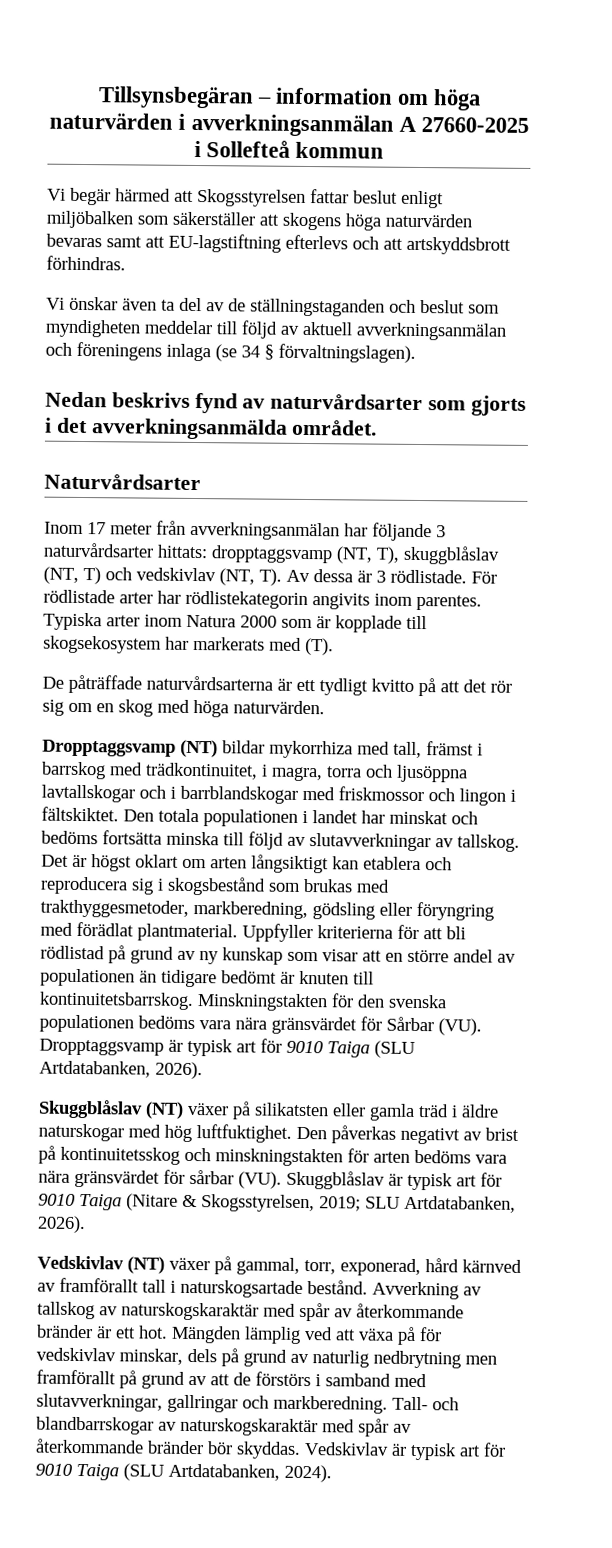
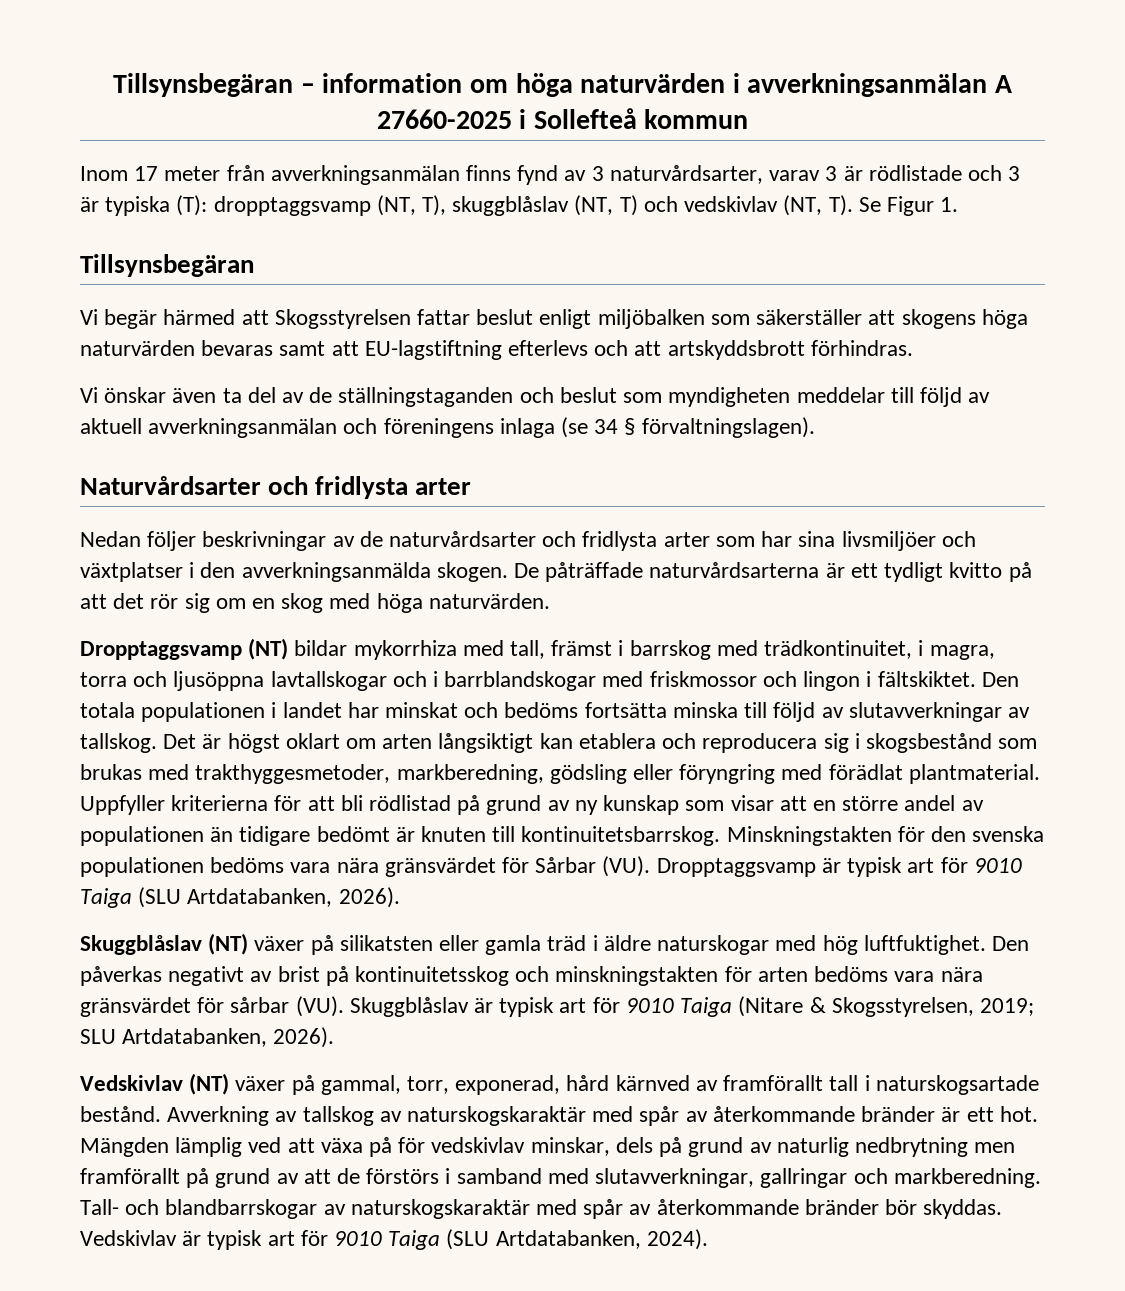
(385, 150) none -> [80,165,1021,185] [80,195,959,216] [80,254,254,277] // Inom 17 meter från avverkningsanmälan finns fynd av 3 naturvårdsarter, varav 3 är rödlistade och 3 är typiska (T): dropptaggsvamp (NT, T), skuggblåslav (NT, T) och vedskivlav (NT, T). Se Figur 1. // Tillsynsbegäran
[45,391,526,416] [45,417,378,440] [44,473,201,491] [44,520,446,542] [43,542,500,565] [43,566,497,586] [43,589,482,611] [43,612,427,633] [43,635,334,656] Nedan beskrivs fynd av naturvårdsarter som gjorts i det avverkningsanmälda området. // Naturvårdsarter // Inom 17 meter från avverkningsanmälan har följande 3 naturvårdsarter hittats: dropptaggsvamp (NT, T), skuggblåslav (NT, T) och vedskivlav (NT, T). Av dessa är 3 rödlistade. För rödlistade arter har rödlistekategorin angivits inom parentes. Typiska arter inom Natura 2000 som är kopplade till skogsekosystem har markerats med (T). // -> [80,476,472,499] [80,531,976,551] [80,562,508,582] Naturvårdsarter och fridlysta arter // Nedan följer beskrivningar av de naturvårdsarter och fridlysta arter som har sina livsmiljöer och växtplatser i den avverkningsanmälda skogen.

